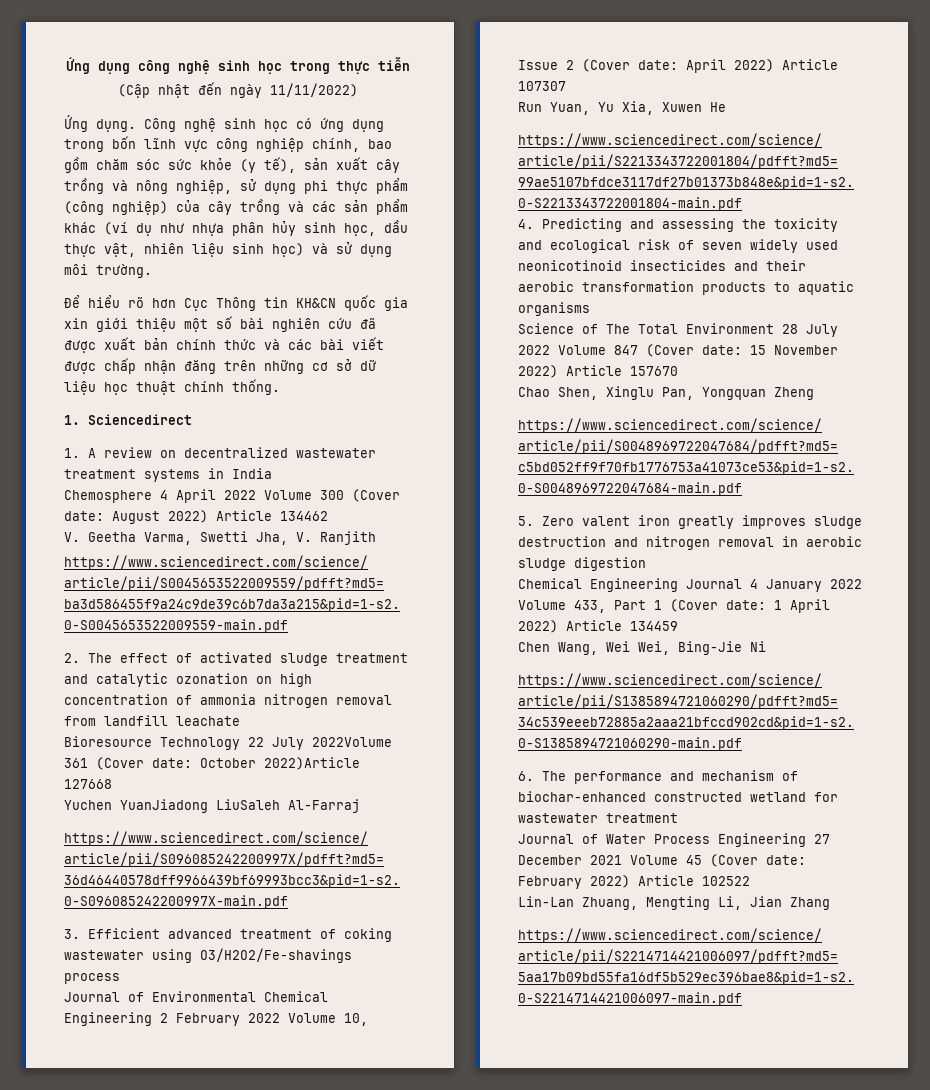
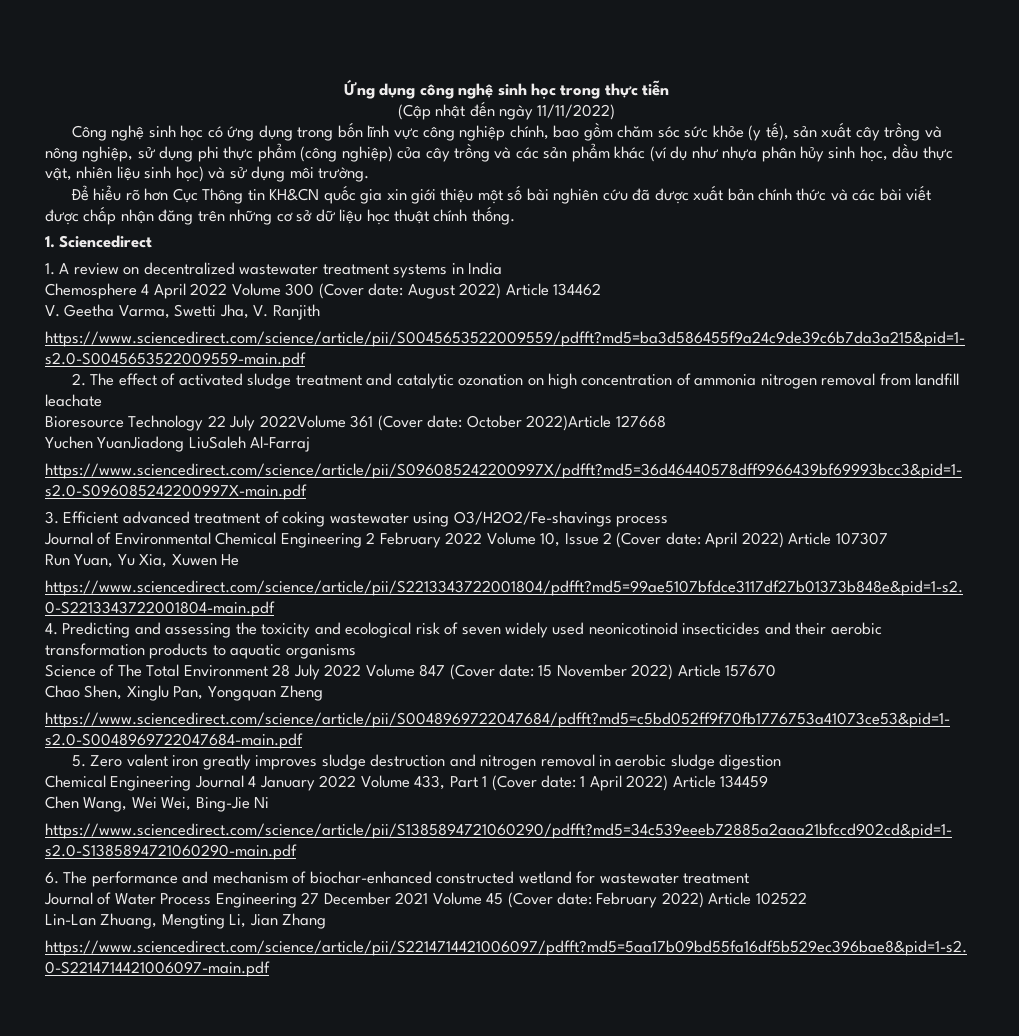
[64,115,136,132] Ứng dụng. -> (616, 112) none

